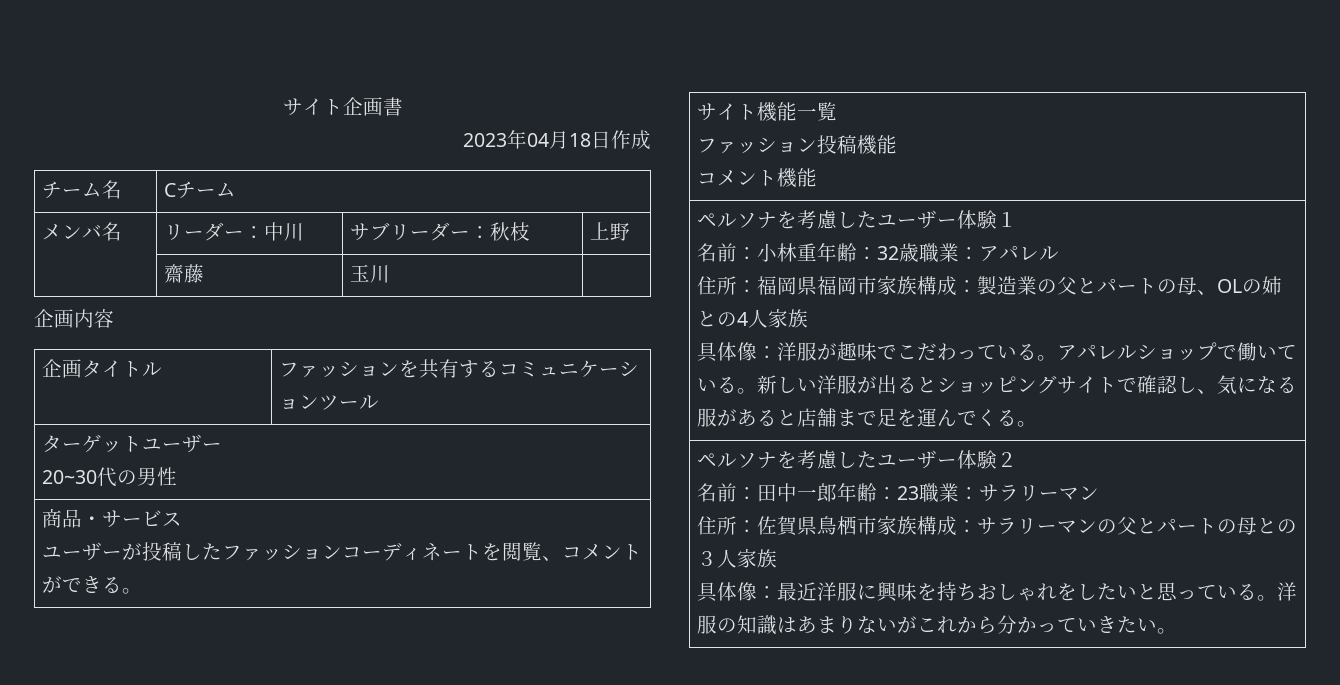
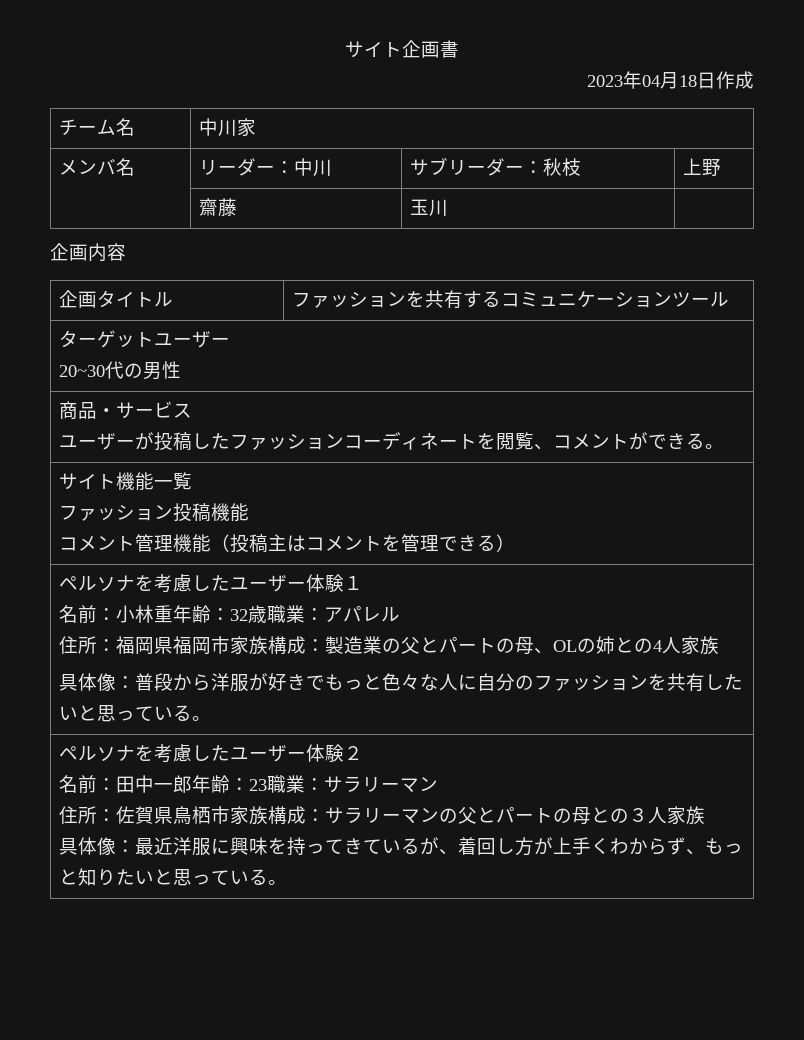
[164,181,237,199] Cチーム -> [199,118,257,137] 中川家
[777,168,818,188] 機能 -> [135,534,516,553] 管理機能（投稿主はコメントを管理できる）
[777,342,1298,361] [697,375,1298,395] [697,408,998,427] 洋服が趣味でこだわっている。アパレルショップで働いている。新しい洋服が出るとショッピングサイトで確認し、気になる服があると店舗まで足を運んでく -> [135,673,744,692] [59,705,174,722] 普段から洋服が好きでもっと色々な人に自分のファッションを共有したいと思ってい
[957,582,1298,601] [697,615,1178,635] ちおしゃれをしたいと思っている。洋服の知識はあまりないがこれから分かっていきたい。 -> [306,837,744,856] [59,868,288,886] ってきているが、着回し方が上手くわからず、もっと知りたいと思っている。

